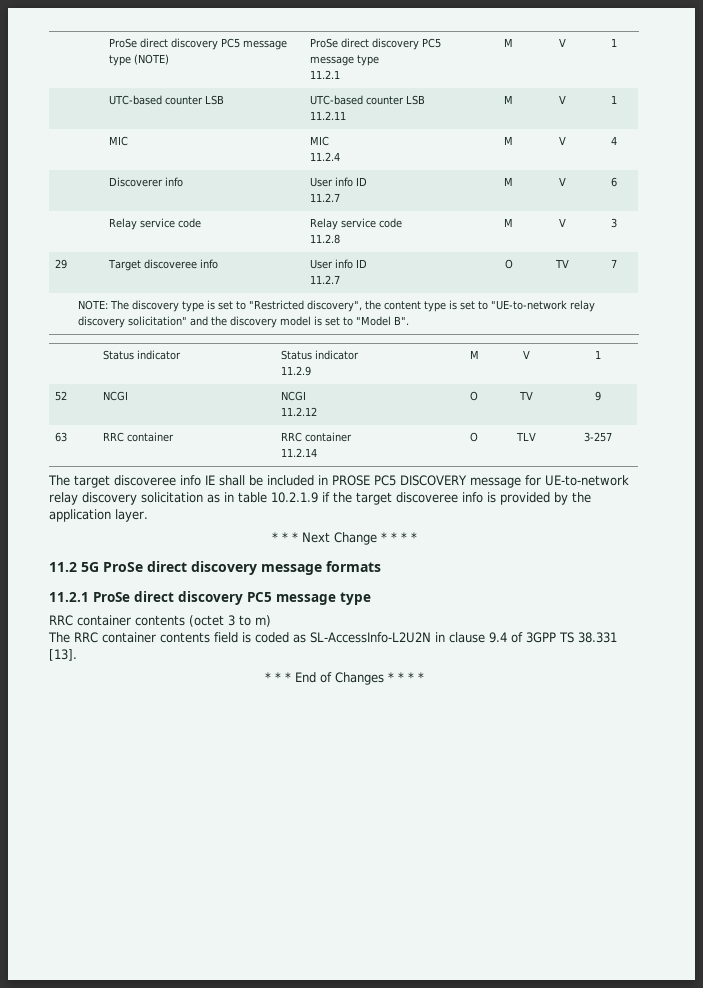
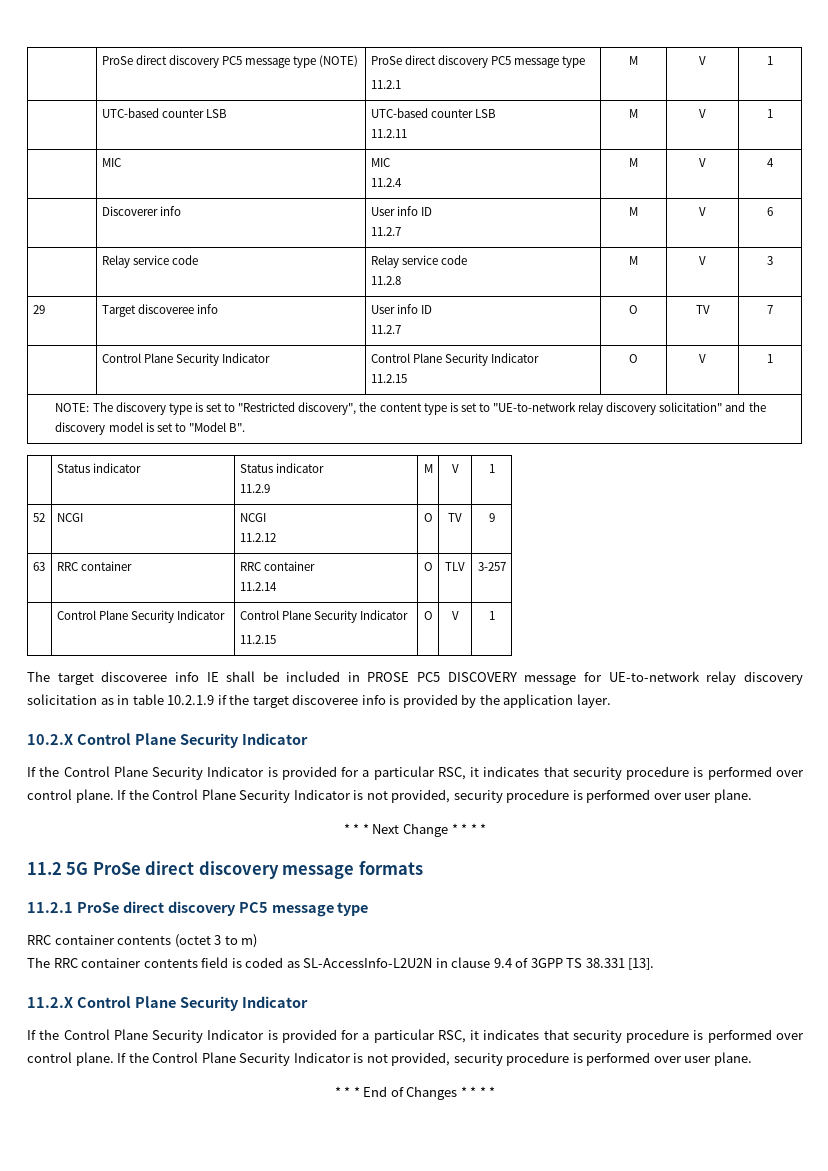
(617, 263) none -> [101,353,271,366] [370,353,540,366] [370,374,407,383] [629,354,638,363] [699,354,706,363] [767,354,773,363] // | Control Plane Security Indicator | Control Plane Security Indicator // 11.2.15 | O | V | 1
(612, 437) none -> [56,610,226,623] [239,610,409,623] [239,635,276,644] [423,611,433,620] [451,611,459,620] [488,611,495,620] // | Control Plane Security Indicator | Control Plane Security Indicator // 11.2.15 | O | V | 1
(148, 515) none -> [27,733,308,748] [27,766,805,780] [27,789,752,803] // 10.2.X Control Plane Security Indicator // If the Control Plane Security Indicator is provided for a particular RSC, it indicates that security procedure is performed over control plane. If the Control Plane Security Indicator is not provided, security procedure is performed over user plane.
(77, 655) none -> [27,996,308,1011] [27,1029,805,1043] [27,1052,752,1066] // 11.2.X Control Plane Security Indicator // If the Control Plane Security Indicator is provided for a particular RSC, it indicates that security procedure is performed over control plane. If the Control Plane Security Indicator is not provided, security procedure is performed over user plane.

